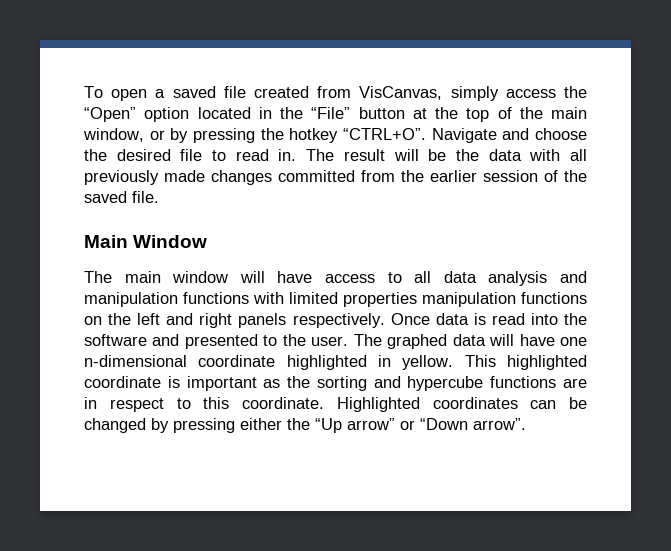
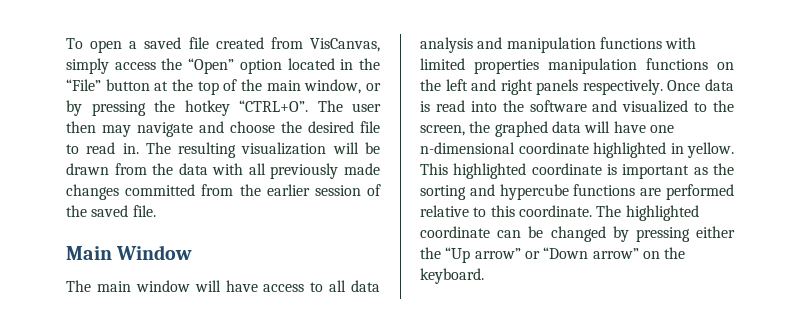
[431,128,497,143] Navigate -> [317,100,381,112] [66,121,193,137] The user then may navigate
[343,149,447,161] result will be -> [178,142,380,158] [66,163,147,175] resulting visualization will be drawn from
[184,334,258,349] presented -> [622,100,689,113] visualized
[311,334,382,346] user. The -> [420,121,491,136] screen, the
[84,397,164,412] in respect -> [666,184,734,200] [420,205,469,217] performed relative
[336,397,518,412] Highlighted coordinates -> [596,205,699,221] [420,226,490,238] The highlighted coordinate
[473,418,526,430] arrow”. -> [592,247,686,259] [420,268,484,284] arrow” on the keyboard.

